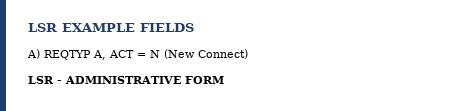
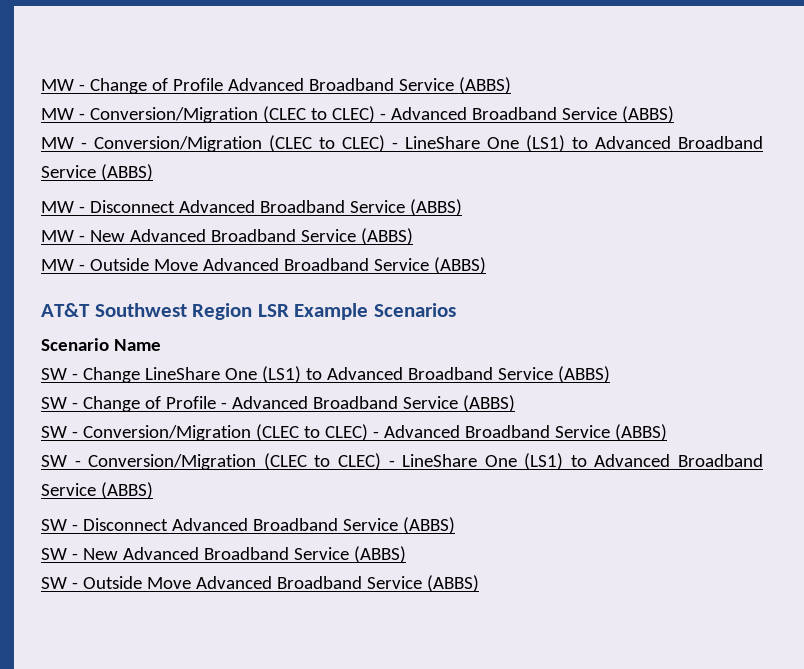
[28,23,194,32] [27,49,248,60] [28,76,224,84] LSR EXAMPLE FIELDS // A) REQTYP A, ACT = N (New Connect) // LSR - ADMINISTRATIVE FORM -> [41,77,511,94] [41,106,674,123] [41,135,763,152] [41,164,153,181] [41,199,462,216] [41,228,413,245] [41,257,486,274] [41,303,456,320] [41,338,161,351] [41,366,610,383] [41,395,515,412] [41,424,667,441] [41,453,763,470] [41,482,153,499] [41,517,455,534] [41,546,406,563] [41,575,479,592] MW - Change of Profile Advanced Broadband Service (ABBS) // MW - Conversion/Migration (CLEC to CLEC) - Advanced Broadband Service (ABBS) // MW - Conversion/Migration (CLEC to CLEC) - LineShare One (LS1) to Advanced Broadband Service (ABBS) // MW - Disconnect Advanced Broadband Service (ABBS) // MW - New Advanced Broadband Service (ABBS) // MW - Outside Move Advanced Broadband Service (ABBS) // AT&T Southwest Region LSR Example Scenarios // Scenario Name // SW - Change LineShare One (LS1) to Advanced Broadband Service (ABBS) // SW - Change of Profile - Advanced Broadband Service (ABBS) // SW - Conversion/Migration (CLEC to CLEC) - Advanced Broadband Service (ABBS) // SW - Conversion/Migration (CLEC to CLEC) - LineShare One (LS1) to Advanced Broadband Service (ABBS) // SW - Disconnect Advanced Broadband Service (ABBS) // SW - New Advanced Broadband Service (ABBS) // SW - Outside Move Advanced Broadband Service (ABBS)

